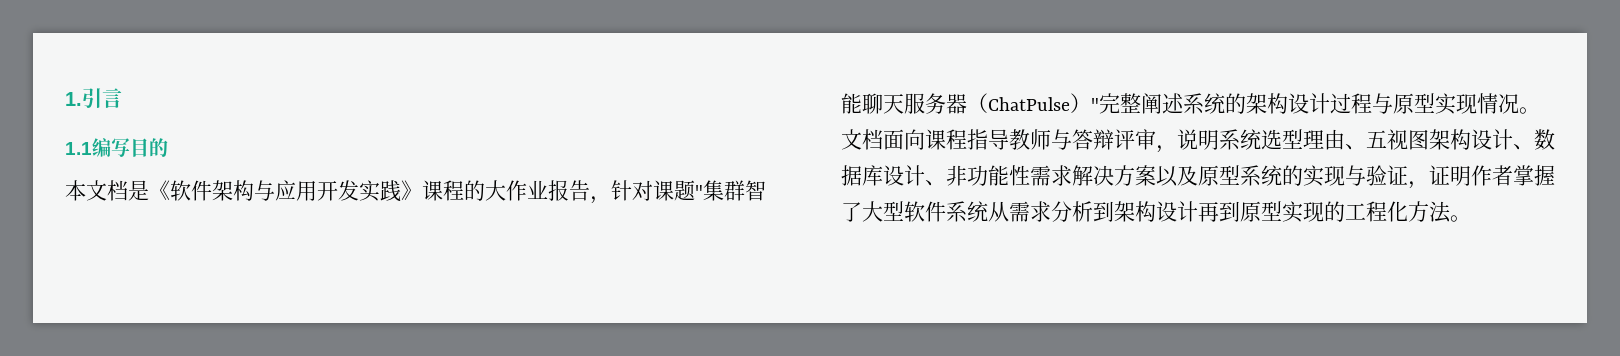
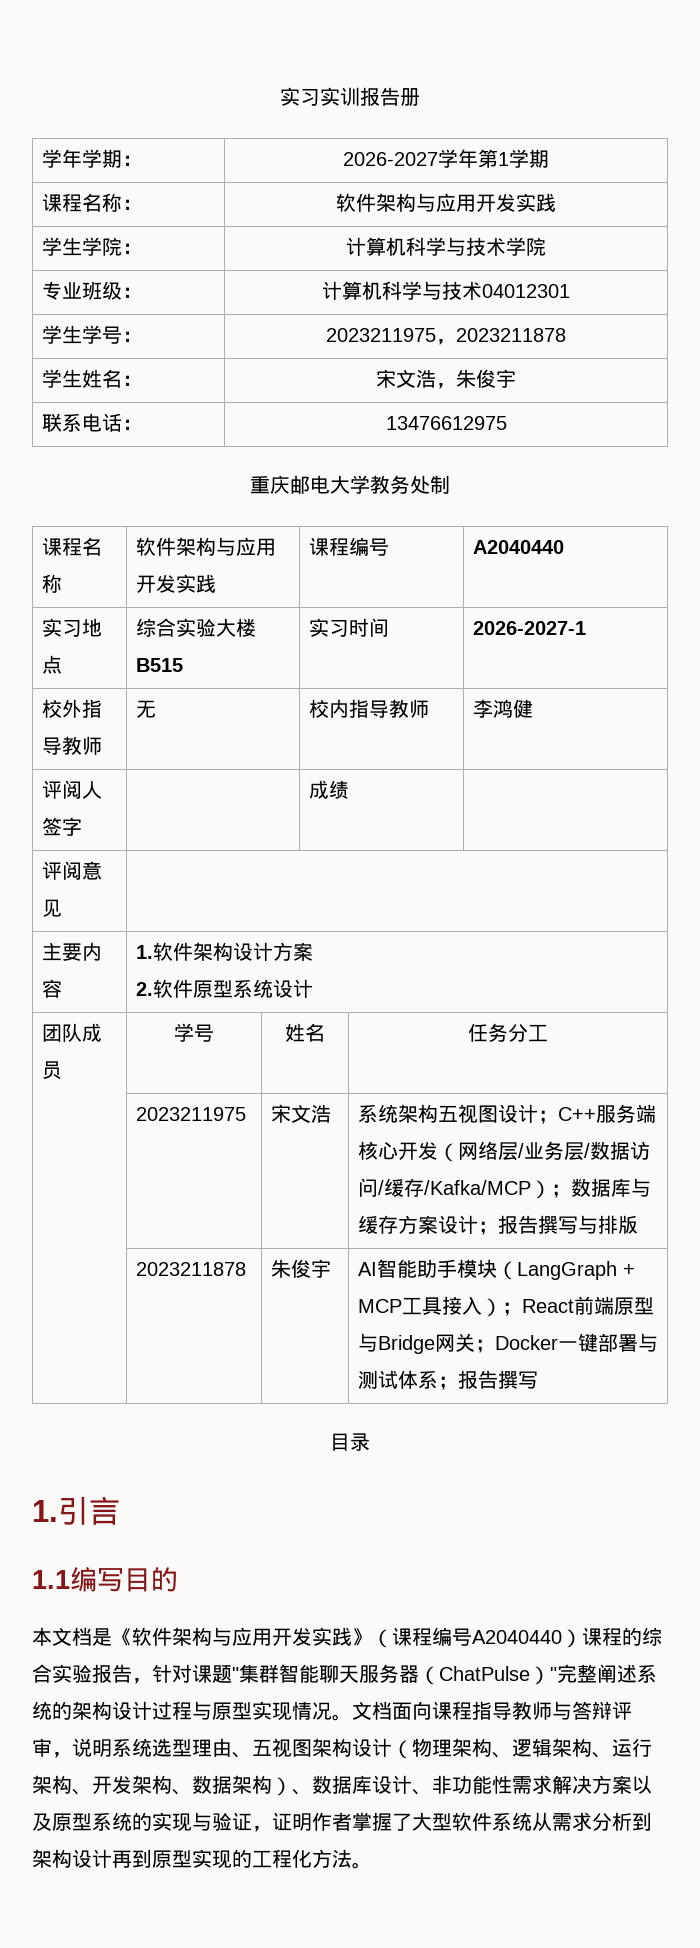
(65, 99) none -> [280,87,420,106] [41,149,142,168] [343,149,549,168] [41,193,142,212] [336,193,556,212] [41,237,142,256] [346,237,546,256] [41,281,142,300] [322,281,570,300] [41,325,142,344] [326,328,566,345] [41,369,142,388] [376,369,516,389] [41,413,142,432] [385,416,507,430] [250,475,450,494] [41,537,102,556] [41,574,62,593] [135,537,276,556] [135,574,216,593] [308,537,389,556] [472,540,564,554] [41,618,102,637] [41,655,62,674] [135,618,256,637] [135,658,183,672] [308,618,389,637] [472,621,586,635] [41,699,102,718] [41,736,102,755] [135,700,156,718] [308,699,429,718] [472,699,533,718] [41,780,102,799] [41,817,82,836] [308,780,349,799] [41,861,102,880] [41,899,62,917] [41,942,102,961] [41,979,62,998] [135,942,313,961] [135,979,313,998] [41,1023,102,1042] [41,1061,62,1080] [174,1023,214,1042] [285,1023,325,1042] [468,1023,548,1042] [135,1107,246,1121] [270,1104,331,1123] [357,1104,656,1124] [357,1141,650,1162] [357,1178,651,1199] [357,1215,638,1235] [135,1262,246,1276] [270,1259,331,1278] [357,1259,635,1280] [357,1296,654,1317] [357,1333,658,1354] [357,1370,538,1390] [330,1433,370,1451] 实习实训报告册 // 学年学期： | 2026-2027学年第1学期 // 课程名称： | 软件架构与应用开发实践 // 学生学院： | 计算机科学与技术学院 // 专业班级： | 计算机科学与技术04012301 // 学生学号： | 2023211975，2023211878 // 学生姓名： | 宋文浩，朱俊宇 // 联系电话： | 13476612975 // 重庆邮电大学教务处制 // 课程名称 | 软件架构与应用开发实践 | 课程编号 | A2040440 // 实习地点 | 综合实验大楼B515 | 实习时间 | 2026-2027-1 // 校外指导教师 | 无 | 校内指导教师 | 李鸿健 // 评阅人签字 | | 成绩 | // 评阅意见 | // 主要内容 | 1.软件架构设计方案 // 2.软件原型系统设计 // 团队成员 | 学号 | 姓名 | 任务分工 // | 2023211975 | 宋文浩 | 系统架构五视图设计；C++服务端核心开发（网络层/业务层/数据访问/缓存/Kafka/MCP）；数据库与缓存方案设计；报告撰写与排版 // | 2023211878 | 朱俊宇 | AI智能助手模块（LangGraph + MCP工具接入）；React前端原型与Bridge网关；Docker一键部署与测试体系；报告撰写 // 目录 //
[422,180,548,201] 课程的大作业 -> [372,1627,662,1648] [32,1664,92,1683] （课程编号A2040440）课程的综合实验
(1513, 139) none -> [392,1738,652,1759] [32,1775,292,1796] （物理架构、逻辑架构、运行架构、开发架构、数据架构）

